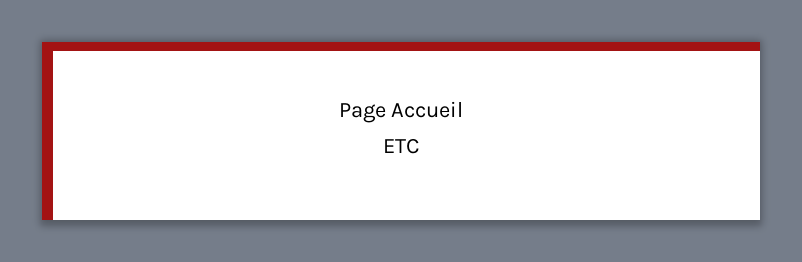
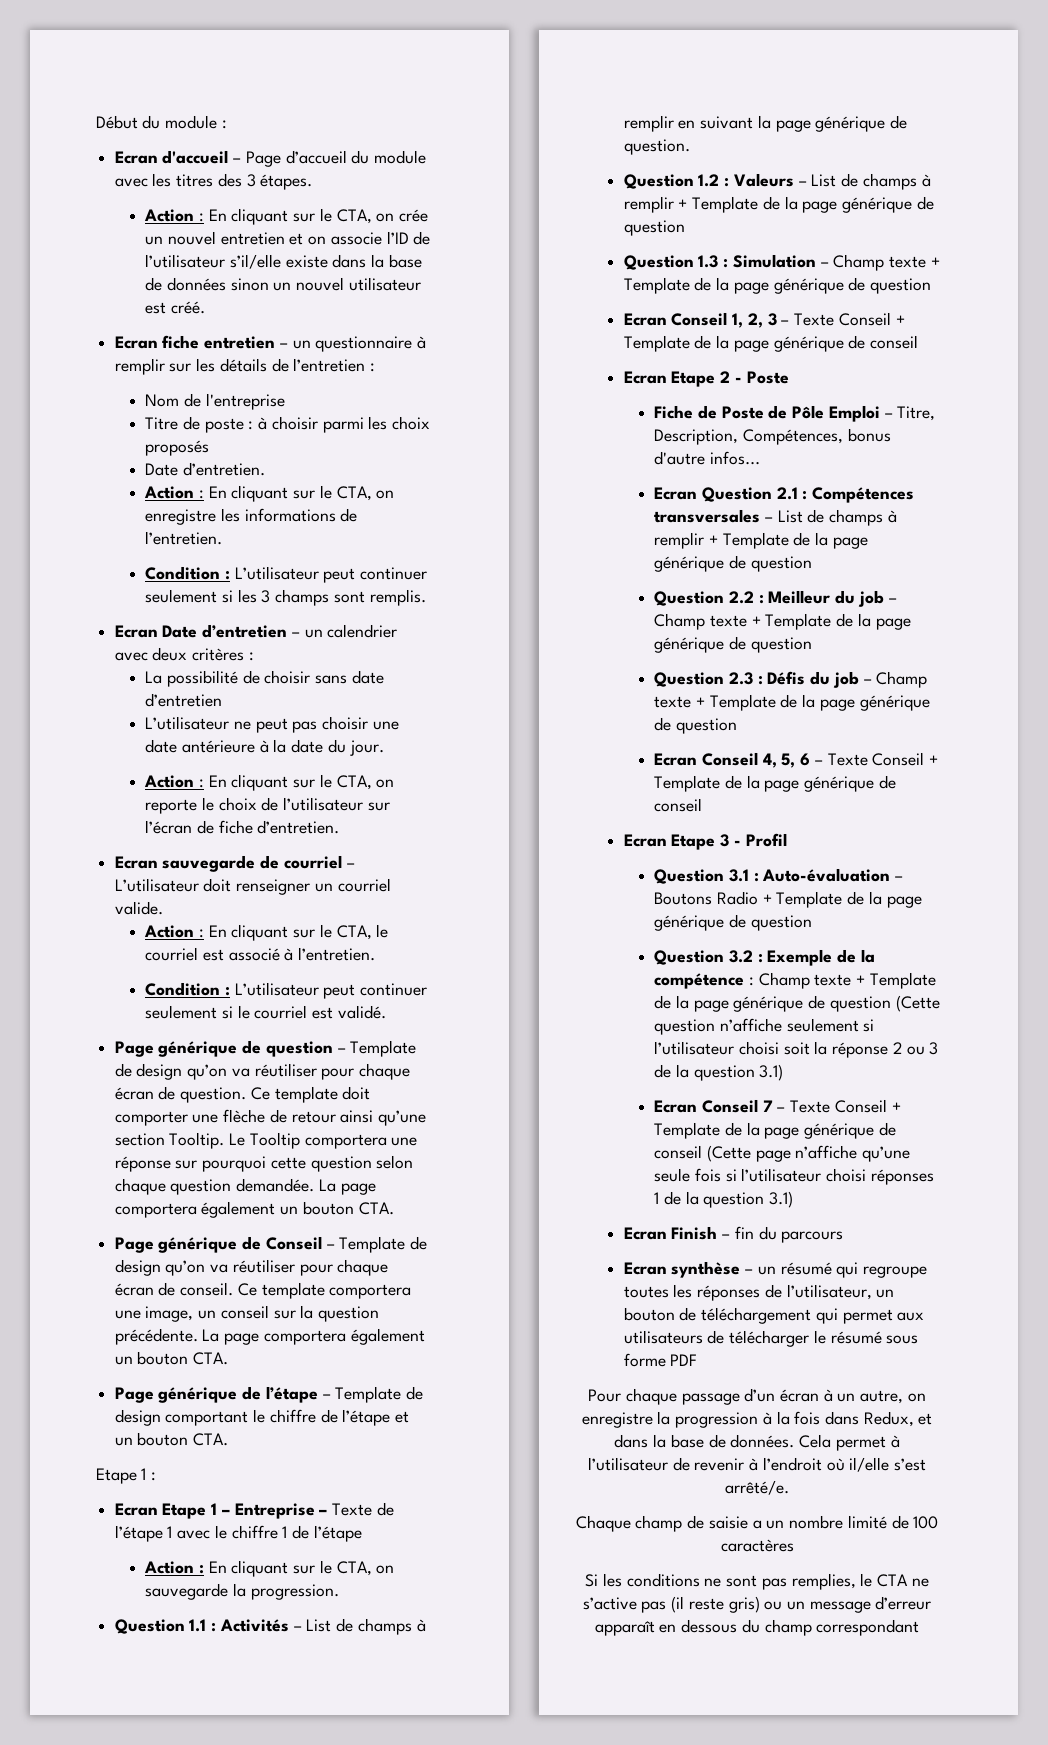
[338,101,464,123] [383,138,419,154] Page Accueil // ETC -> [95,115,227,129] [114,150,427,167] [114,173,313,190] [144,208,429,225] [145,231,431,245] [145,254,422,269] [145,277,421,291] [145,301,205,314] [114,335,427,352] [114,358,376,375] [145,393,285,410] [145,416,431,433] [145,440,210,456] [145,462,265,476] [144,485,395,502] [145,508,358,525] [145,531,223,545] [145,566,428,583] [145,589,426,606] [114,624,398,638] [114,647,254,661] [145,670,384,687] [145,693,223,707] [145,716,399,733] [145,739,384,756] [144,774,395,791] [145,797,390,814] [145,820,340,834] [114,855,355,872] [114,878,391,895] [114,901,163,915] [144,924,389,941] [145,947,376,961] [145,982,428,999] [145,1005,386,1019] [114,1040,417,1057] [114,1063,411,1080] [114,1086,371,1103] [114,1109,427,1126] [114,1132,418,1149] [114,1155,414,1172] [114,1178,376,1195] [114,1201,394,1218] [114,1236,428,1253] [114,1259,389,1276] [114,1282,412,1299] [114,1305,380,1322] [114,1328,425,1345] [114,1351,229,1365] [114,1386,424,1403] [114,1409,410,1426] [114,1432,229,1446] [95,1468,156,1484] [114,1502,394,1519] [114,1525,362,1542] [144,1560,395,1577] [145,1583,339,1600] [114,1618,426,1635] [623,115,908,132] [623,139,690,155] [623,173,931,190] [623,196,934,213] [623,220,685,236] [623,254,940,271] [623,277,932,294] [623,312,905,328] [623,335,919,352] [623,371,789,387] [654,405,936,422] [654,428,891,445] [654,451,760,465] [654,487,915,503] [654,509,897,526] [654,532,868,549] [654,555,812,572] [654,590,897,607] [654,613,911,630] [654,636,812,653] [654,671,928,688] [654,694,930,711] [654,717,737,734] [654,752,939,768] [654,775,896,792] [654,798,703,812] [623,833,787,850] [654,868,904,884] [654,891,922,908] [654,914,812,931] [654,949,875,966] [654,972,936,989] [654,995,940,1012] [654,1018,875,1035] [654,1041,939,1058] [654,1064,784,1081] [654,1099,901,1113] [654,1122,896,1139] [654,1145,911,1162] [654,1168,934,1185] [654,1191,794,1208] [623,1226,844,1243] [623,1261,928,1278] [623,1284,895,1301] [623,1307,925,1324] [623,1330,919,1347] [623,1353,698,1367] [588,1388,926,1405] [581,1411,933,1428] [614,1434,900,1451] [587,1457,927,1472] [725,1480,789,1495] [575,1515,939,1532] [720,1539,794,1552] [585,1573,929,1590] [582,1596,932,1613] [594,1619,920,1636] Début du module : // Ecran d'accueil – Page d’accueil du module avec les titres des 3 étapes. // Action : En cliquant sur le CTA, on crée un nouvel entretien et on associe l’ID de l’utilisateur s’il/elle existe dans la base de données sinon un nouvel utilisateur est créé. // Ecran fiche entretien – un questionnaire à remplir sur les détails de l’entretien : // Nom de l'entreprise // Titre de poste : à choisir parmi les choix proposés // Date d’entretien. // Action : En cliquant sur le CTA, on enregistre les informations de l’entretien. // Condition : L’utilisateur peut continuer seulement si les 3 champs sont remplis. // Ecran Date d’entretien – un calendrier avec deux critères : // La possibilité de choisir sans date d’entretien // L’utilisateur ne peut pas choisir une date antérieure à la date du jour. // Action : En cliquant sur le CTA, on reporte le choix de l’utilisateur sur l’écran de fiche d’entretien. // Ecran sauvegarde de courriel – L’utilisateur doit renseigner un courriel valide. // Action : En cliquant sur le CTA, le courriel est associé à l’entretien. // Condition : L’utilisateur peut continuer seulement si le courriel est validé. // Page générique de question – Template de design qu’on va réutiliser pour chaque écran de question. Ce template doit comporter une flèche de retour ainsi qu’une section Tooltip. Le Tooltip comportera une réponse sur pourquoi cette question selon chaque question demandée. La page comportera également un bouton CTA. // Page générique de Conseil – Template de design qu’on va réutiliser pour chaque écran de conseil. Ce template comportera une image, un conseil sur la question précédente. La page comportera également un bouton CTA. // Page générique de l’étape – Template de design comportant le chiffre de l’étape et un bouton CTA. // Etape 1 : // Ecran Etape 1 – Entreprise – Texte de l’étape 1 avec le chiffre 1 de l’étape // Action : En cliquant sur le CTA, on sauvegarde la progression. // Question 1.1 : Activités – List de champs à remplir en suivant la page générique de question. // Question 1.2 : Valeurs – List de champs à remplir + Template de la page générique de question // Question 1.3 : Simulation – Champ texte + Template de la page générique de question // Ecran Conseil 1, 2, 3 – Texte Conseil + Template de la page générique de conseil // Ecran Etape 2 - Poste // Fiche de Poste de Pôle Emploi – Titre, Description, Compétences, bonus d'autre infos... // Ecran Question 2.1 : Compétences transversales – List de champs à remplir + Template de la page générique de question // Question 2.2 : Meilleur du job – Champ texte + Template de la page générique de question // Question 2.3 : Défis du job – Champ texte + Template de la page générique de question // Ecran Conseil 4, 5, 6 – Texte Conseil + Template de la page générique de conseil // Ecran Etape 3 - Profil // Question 3.1 : Auto-évaluation – Boutons Radio + Template de la page générique de question // Question 3.2 : Exemple de la compétence : Champ texte + Template de la page générique de question (Cette question n’affiche seulement si l’utilisateur choisi soit la réponse 2 ou 3 de la question 3.1) // Ecran Conseil 7 – Texte Conseil + Template de la page générique de conseil (Cette page n’affiche qu’une seule fois si l’utilisateur choisi réponses 1 de la question 3.1) // Ecran Finish – fin du parcours // Ecran synthèse – un résumé qui regroupe toutes les réponses de l’utilisateur, un bouton de téléchargement qui permet aux utilisateurs de télécharger le résumé sous forme PDF // Pour chaque passage d’un écran à un autre, on enregistre la progression à la fois dans Redux, et dans la base de données. Cela permet à l’utilisateur de revenir à l’endroit où il/elle s’est arrêté/e. // Chaque champ de saisie a un nombre limité de 100 caractères // Si les conditions ne sont pas remplies, le CTA ne s’active pas (il reste gris) ou un message d’erreur apparaît en dessous du champ correspondant

